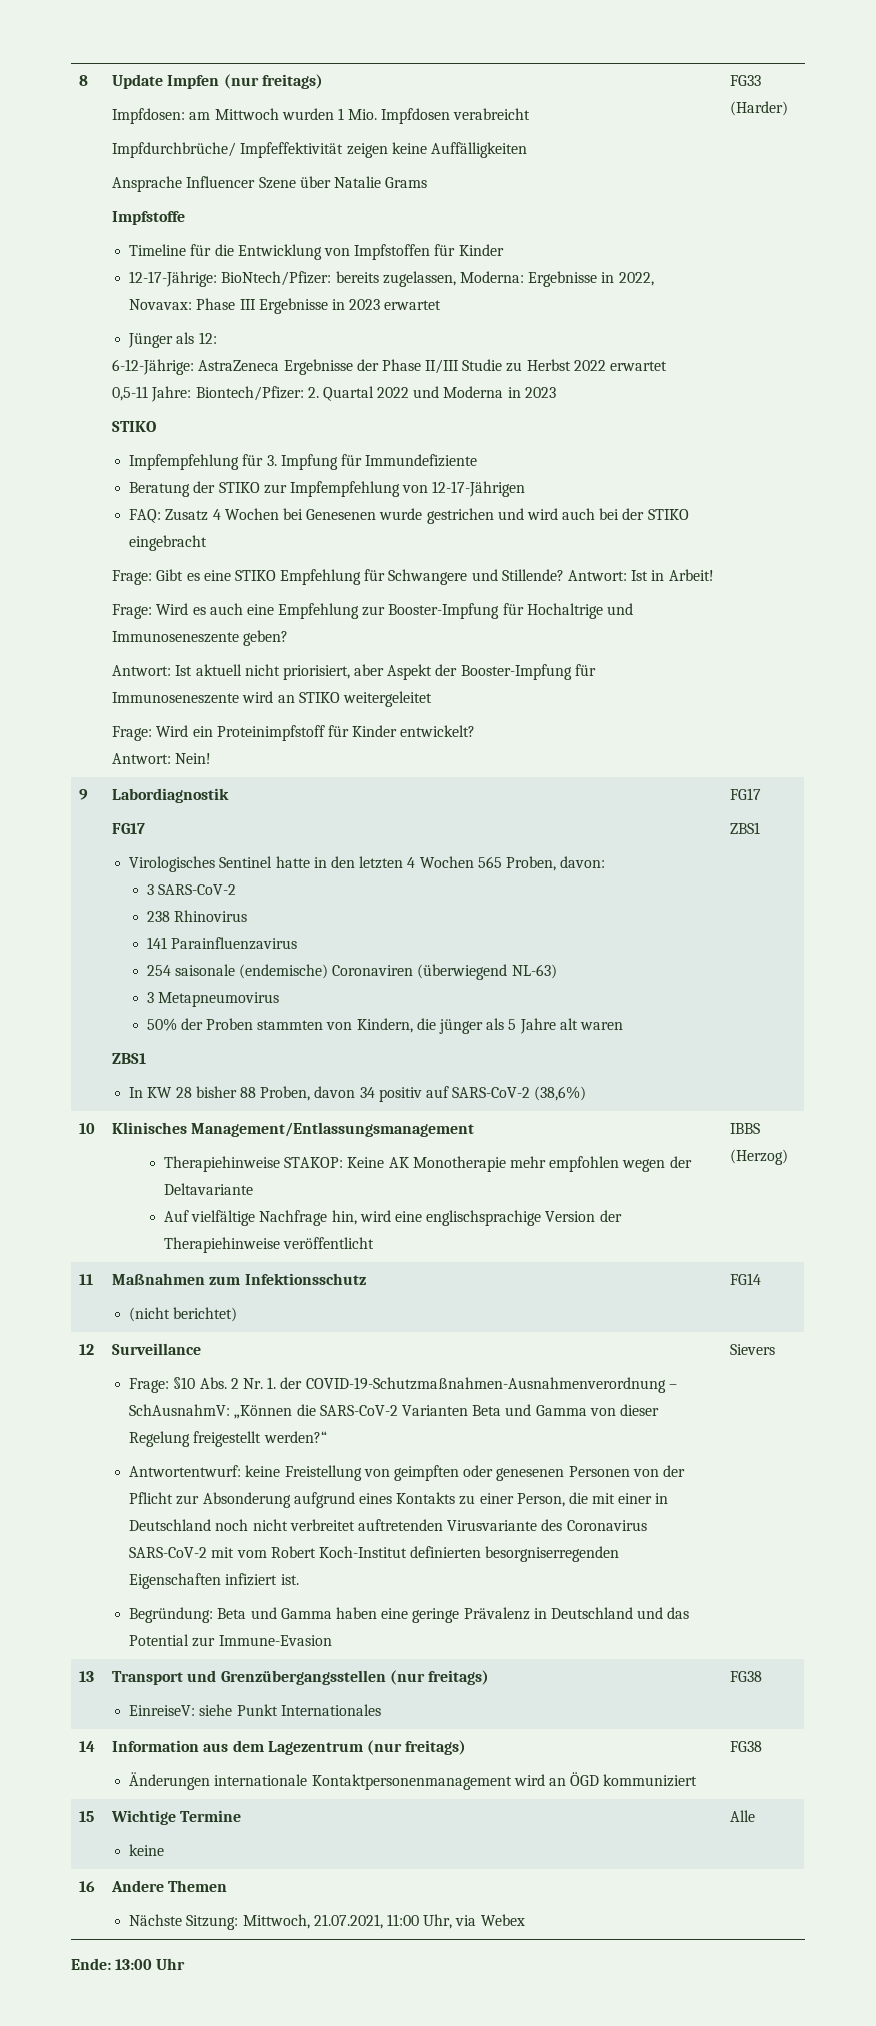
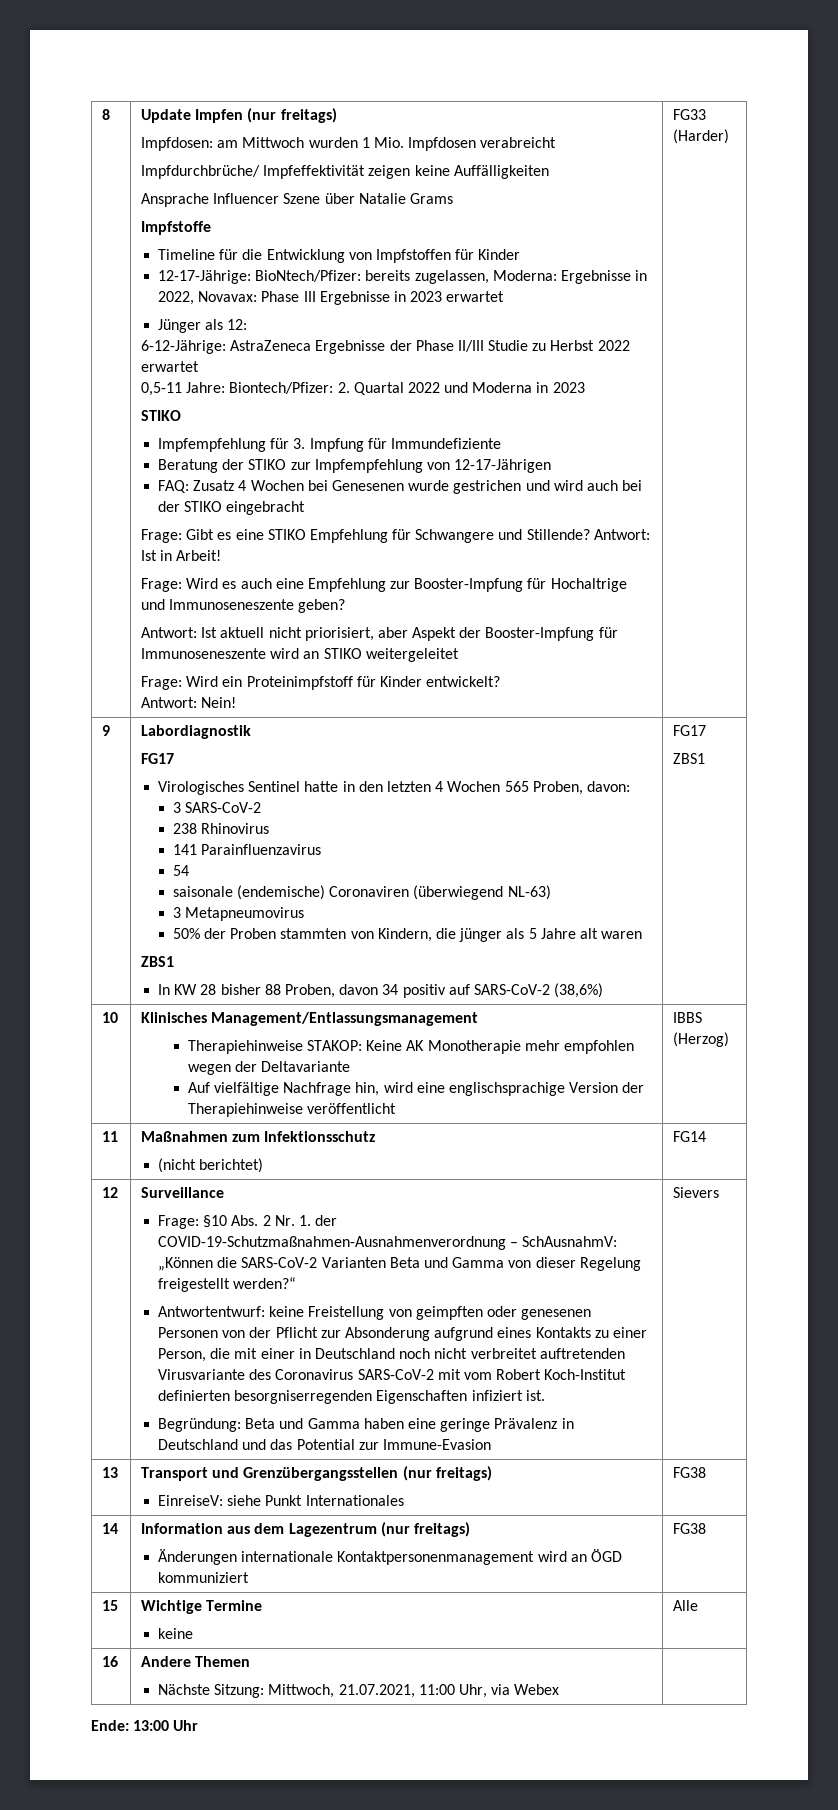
[146,965,171,976] 254 -> [172,865,189,876] 54 //

